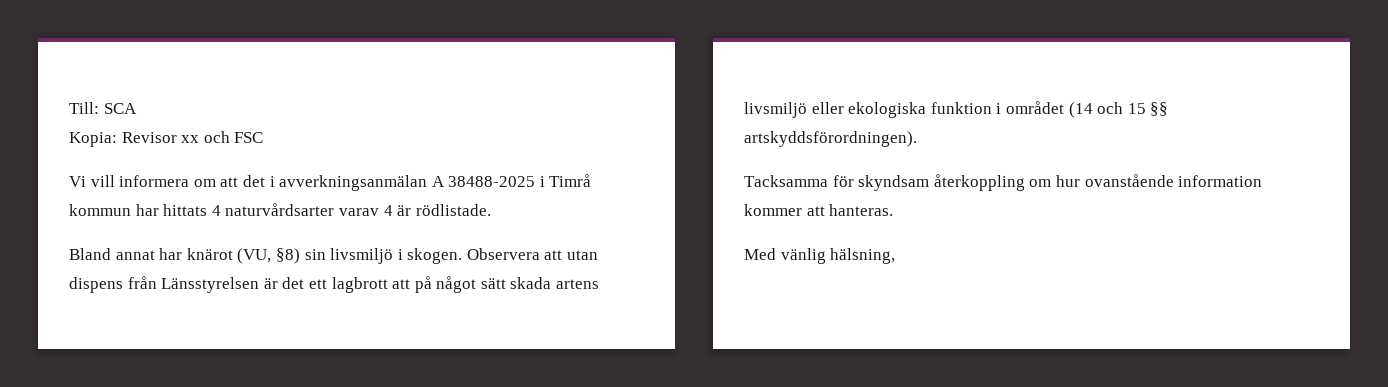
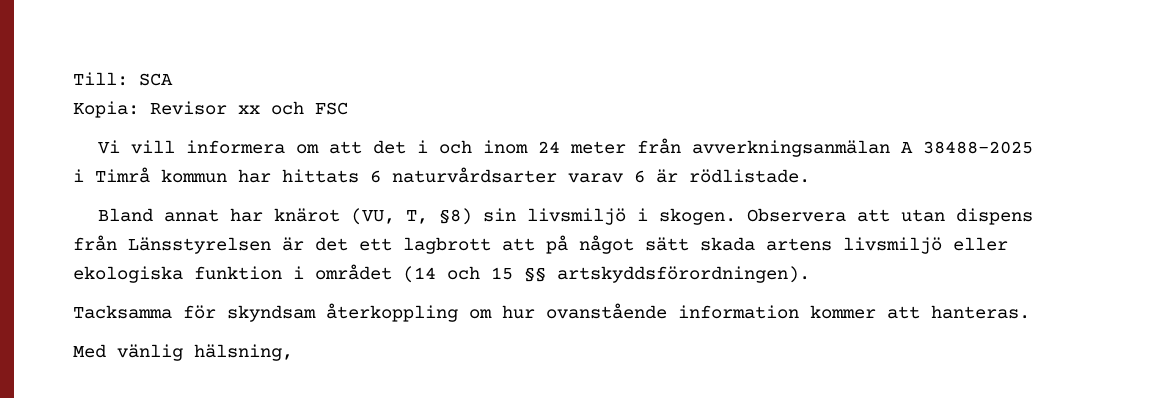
(275, 181) none -> [439,138,682,154] och inom 24 meter från
[211,205,221,216] 4 -> [370,170,381,183] 6
[383,205,393,216] 4 -> [634,170,645,183] 6
(272, 256) none -> [406,210,429,224] T,

